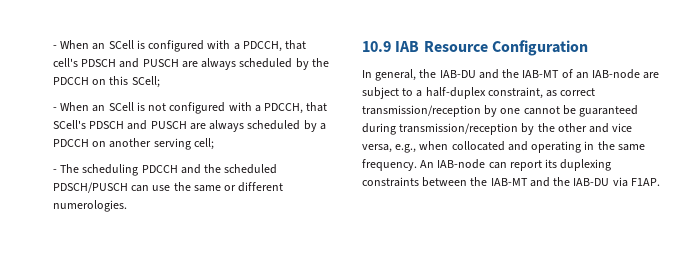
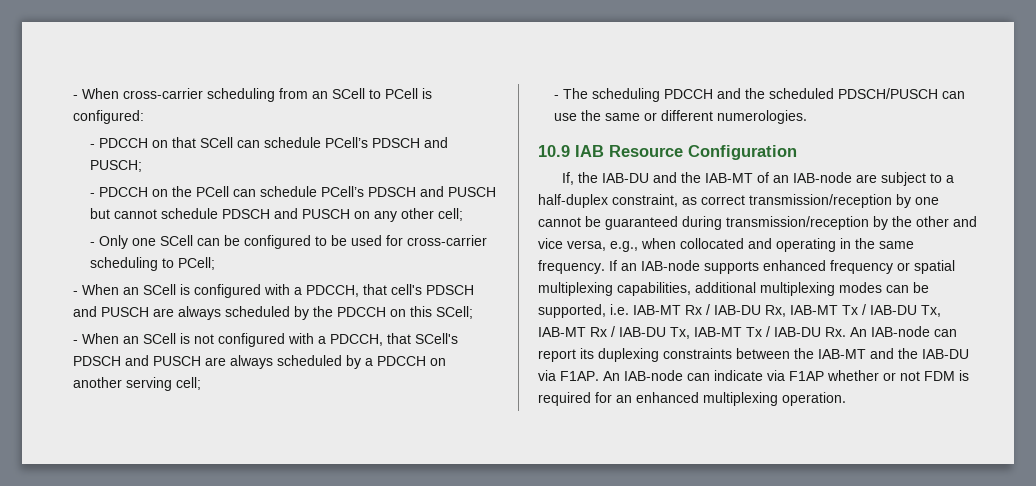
[52,40,90,49] - When -> [73,88,433,102] [73,110,145,124] [89,137,448,148] [89,160,142,172] [89,186,496,197] [89,208,463,222] [89,235,487,249] [89,257,215,271] [73,284,120,295] - When cross-carrier scheduling from an SCell to PCell is configured: // - PDCCH on that SCell can schedule PCell’s PDSCH and PUSCH; // - PDCCH on the PCell can schedule PCell’s PDSCH and PUSCH but cannot schedule PDSCH and PUSCH on any other cell; // - Only one SCell can be configured to be used for cross-carrier scheduling to PCell; // - When
[362,69,417,81] In general, -> [561,172,574,185] If,
(417, 165) none -> [609,260,955,274] [538,282,929,296] [538,304,941,318] [538,326,846,339] If an IAB-node supports enhanced frequency or spatial multiplexing capabilities, additional multiplexing modes can be supported, i.e. IAB-MT Rx / IAB-DU Rx, IAB-MT Tx / IAB-DU Tx, IAB-MT Rx / IAB-DU Tx, IAB-MT Tx / IAB-DU Rx.
(660, 182) none -> [603,370,969,381] [538,392,846,406] An IAB-node can indicate via F1AP whether or not FDM is required for an enhanced multiplexing operation.

